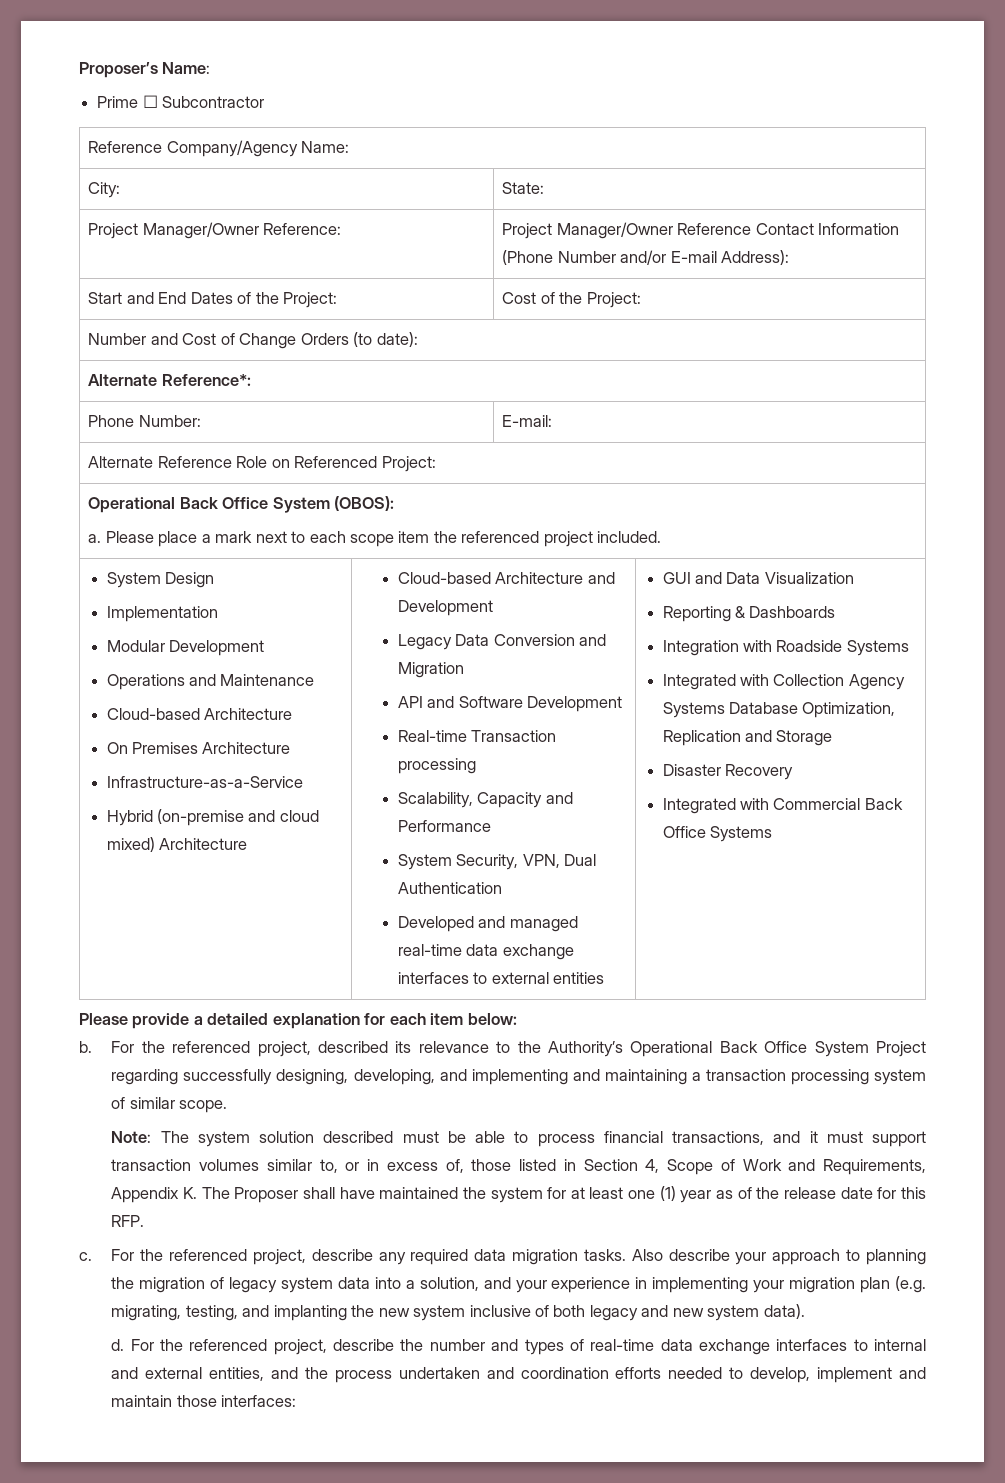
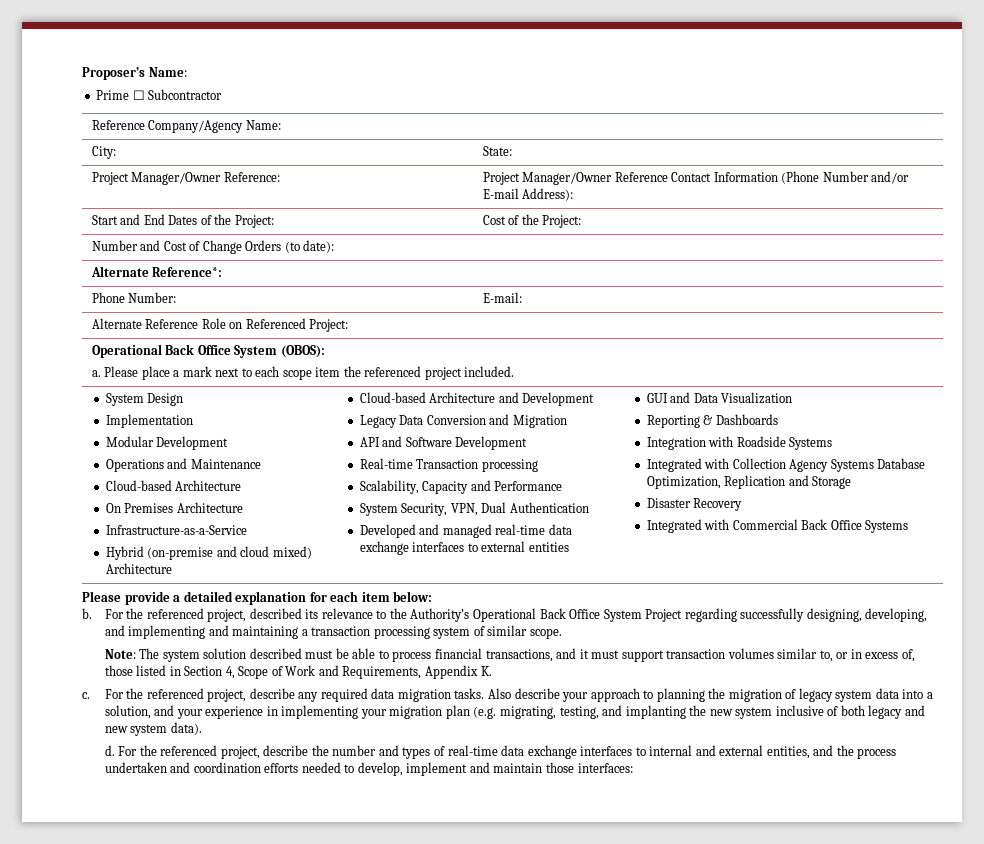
[201,1186,926,1203] [111,1215,145,1227] The Proposer shall have maintained the system for at least one (1) year as of the release date for this RFP. -> (492, 671) none

